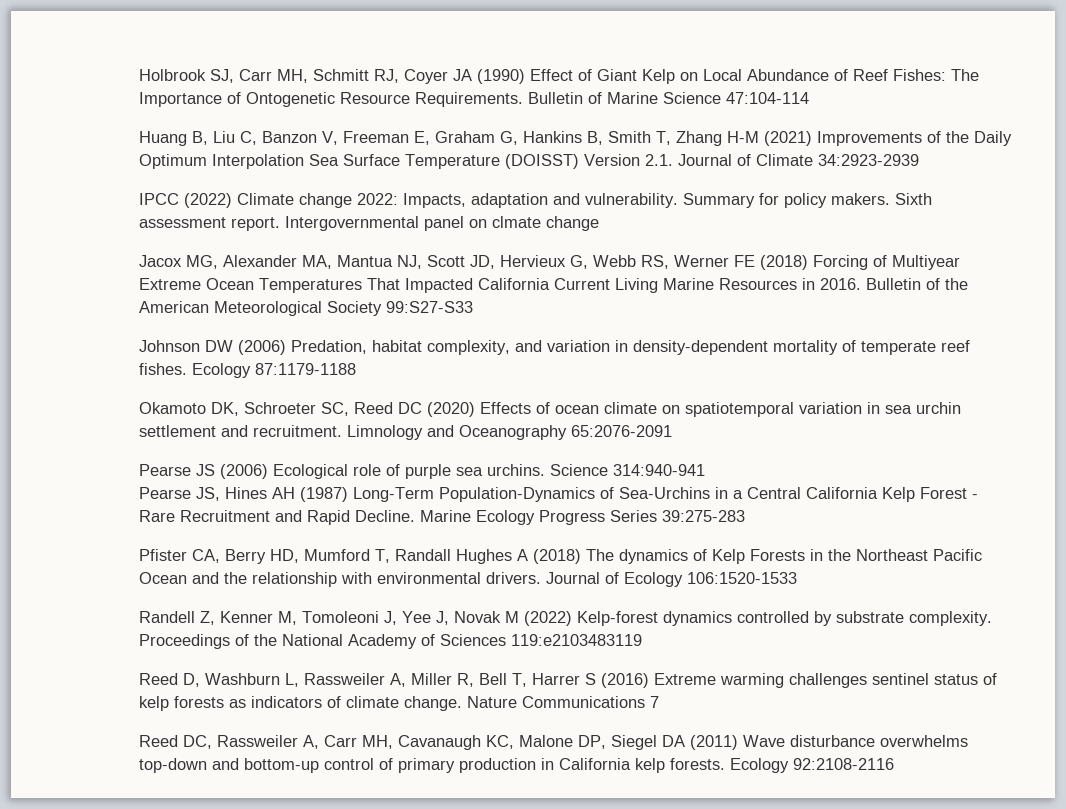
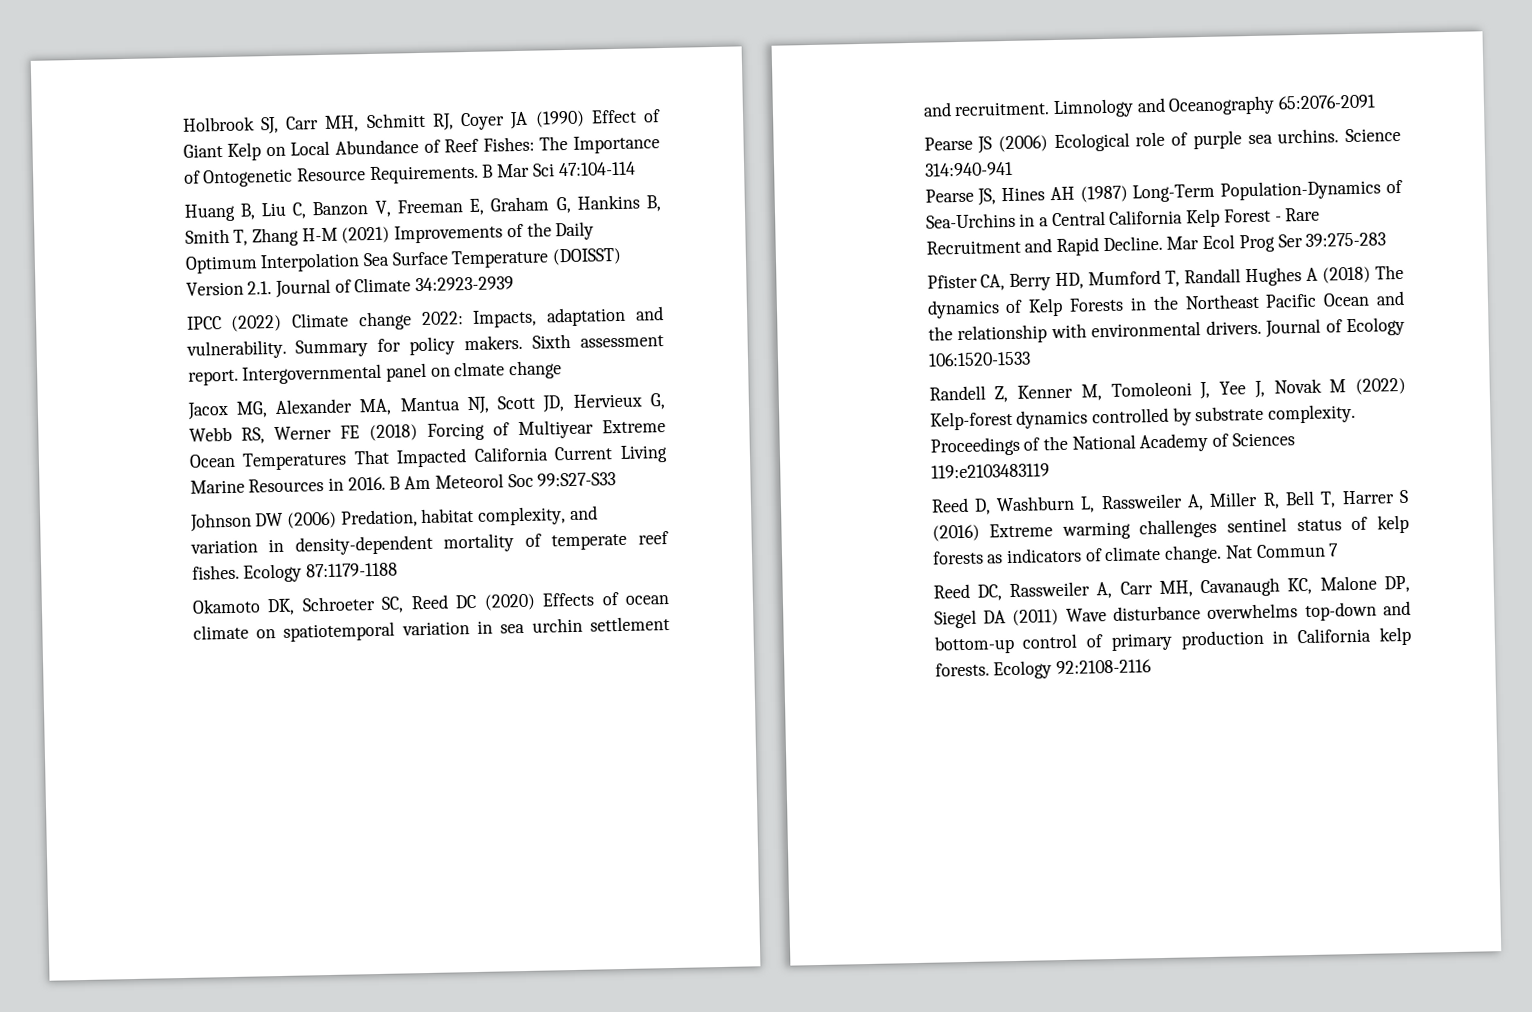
[527,92,721,104] Bulletin of Marine Science -> [481,163,555,178] B Mar Sci
[865,278,968,290] [138,301,382,316] Bulletin of the American Meteorological Society -> [389,473,534,490] B Am Meteorol Soc
[419,510,657,525] Marine Ecology Progress Series -> [1166,233,1303,253] Mar Ecol Prog Ser
[466,696,645,708] Nature Communications -> [1224,543,1326,559] Nat Commun

